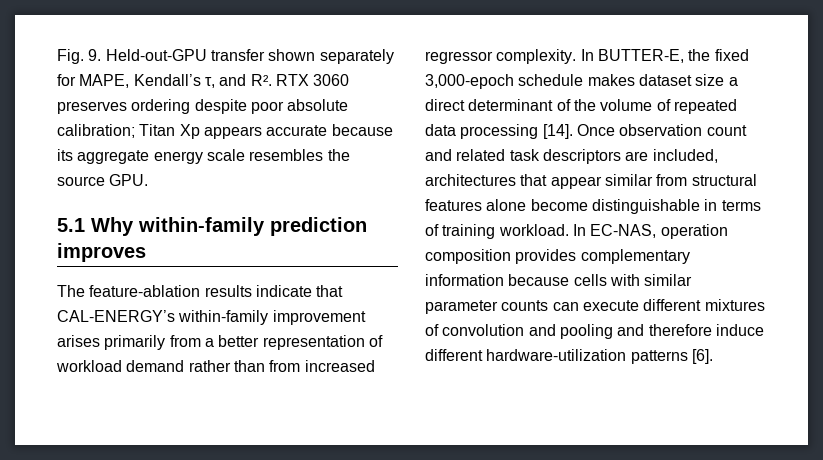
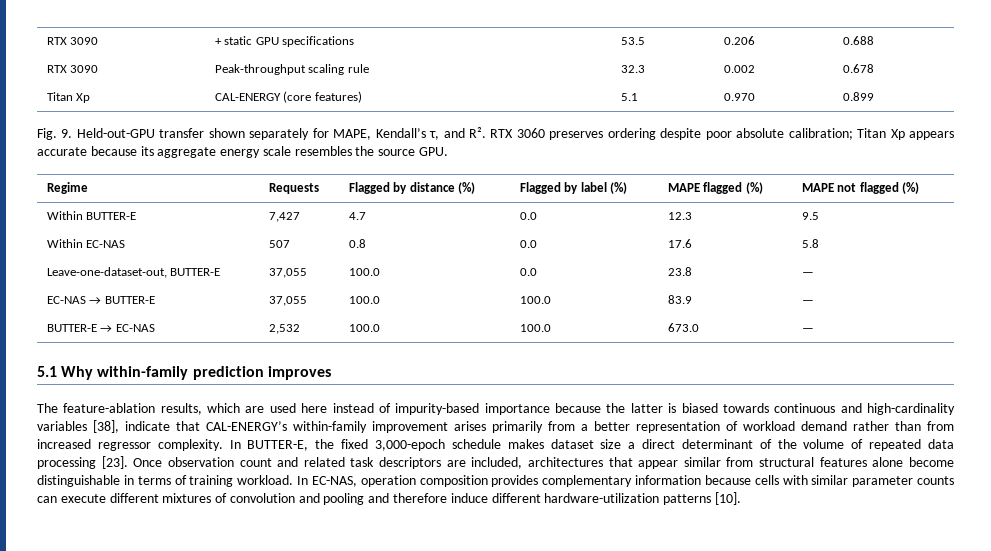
(57, 56) none -> [46,37,99,45] [214,36,355,47] [620,37,645,45] [723,36,755,45] [842,36,874,45] [46,65,99,73] [214,64,369,75] [620,65,645,73] [723,65,755,73] [842,64,874,73] [46,92,91,103] [214,91,362,103] [620,93,638,101] [723,93,755,101] [842,92,874,101] RTX 3090 | + static GPU specifications | 53.5 | 0.206 | 0.688 // RTX 3090 | Peak-throughput scaling rule | 32.3 | 0.002 | 0.678 // Titan Xp | CAL-ENERGY (core features) | 5.1 | 0.970 | 0.899 //
(149, 180) none -> [46,182,88,194] [268,183,319,194] [348,182,476,194] [519,182,628,194] [667,182,763,194] [801,182,920,194] [46,211,137,220] [268,212,300,222] [348,212,366,220] [519,212,537,220] [667,212,692,220] [801,212,819,220] [46,239,126,248] [268,240,290,248] [348,239,366,248] [519,240,537,248] [667,239,692,248] [801,239,819,248] [46,267,221,278] [268,268,307,278] [348,268,380,276] [519,268,537,276] [667,267,692,276] [801,272,814,276] [46,296,155,304] [268,296,307,306] [348,296,380,304] [519,296,551,304] [667,295,692,304] [801,300,814,304] [46,324,155,332] [268,324,300,334] [348,324,380,332] [519,324,551,332] [667,323,699,332] [801,328,814,332] // Regime | Requests | Flagged by distance (%) | Flagged by label (%) | MAPE flagged (%) | MAPE not flagged (%) // Within BUTTER-E | 7,427 | 4.7 | 0.0 | 12.3 | 9.5 // Within EC-NAS | 507 | 0.8 | 0.0 | 17.6 | 5.8 // Leave-one-dataset-out, BUTTER-E | 37,055 | 100.0 | 0.0 | 23.8 | — // EC-NAS → BUTTER-E | 37,055 | 100.0 | 100.0 | 83.9 | — // BUTTER-E → EC-NAS | 2,532 | 100.0 | 100.0 | 673.0 | —
[204,285,252,297] results -> [160,403,955,415] [37,420,119,433] results, which are used here instead of impurity-based importance because the latter is biased towards continuous and high-cardinality variables [38],
[542,124,573,139] [14]. -> [101,456,128,469] [23].
[691,349,713,364] [6]. -> [714,492,741,505] [10].

